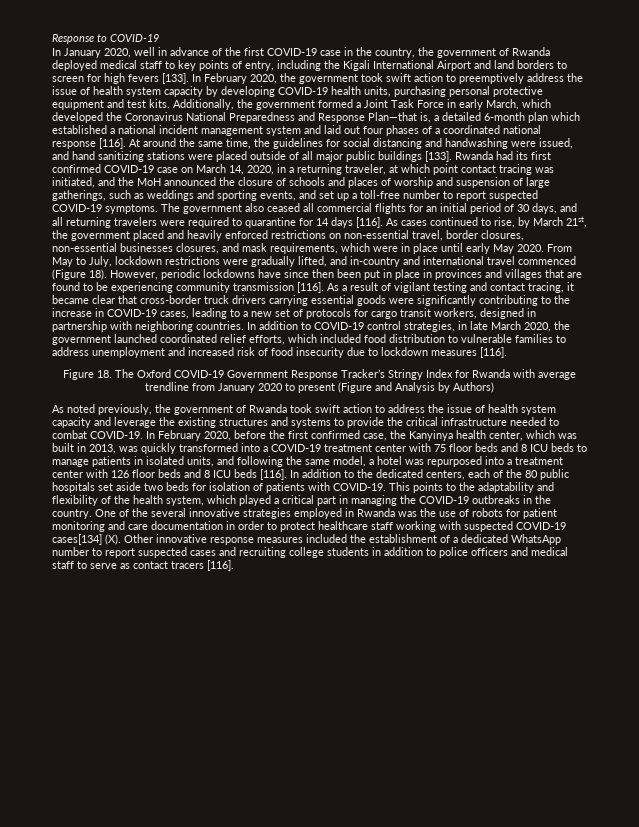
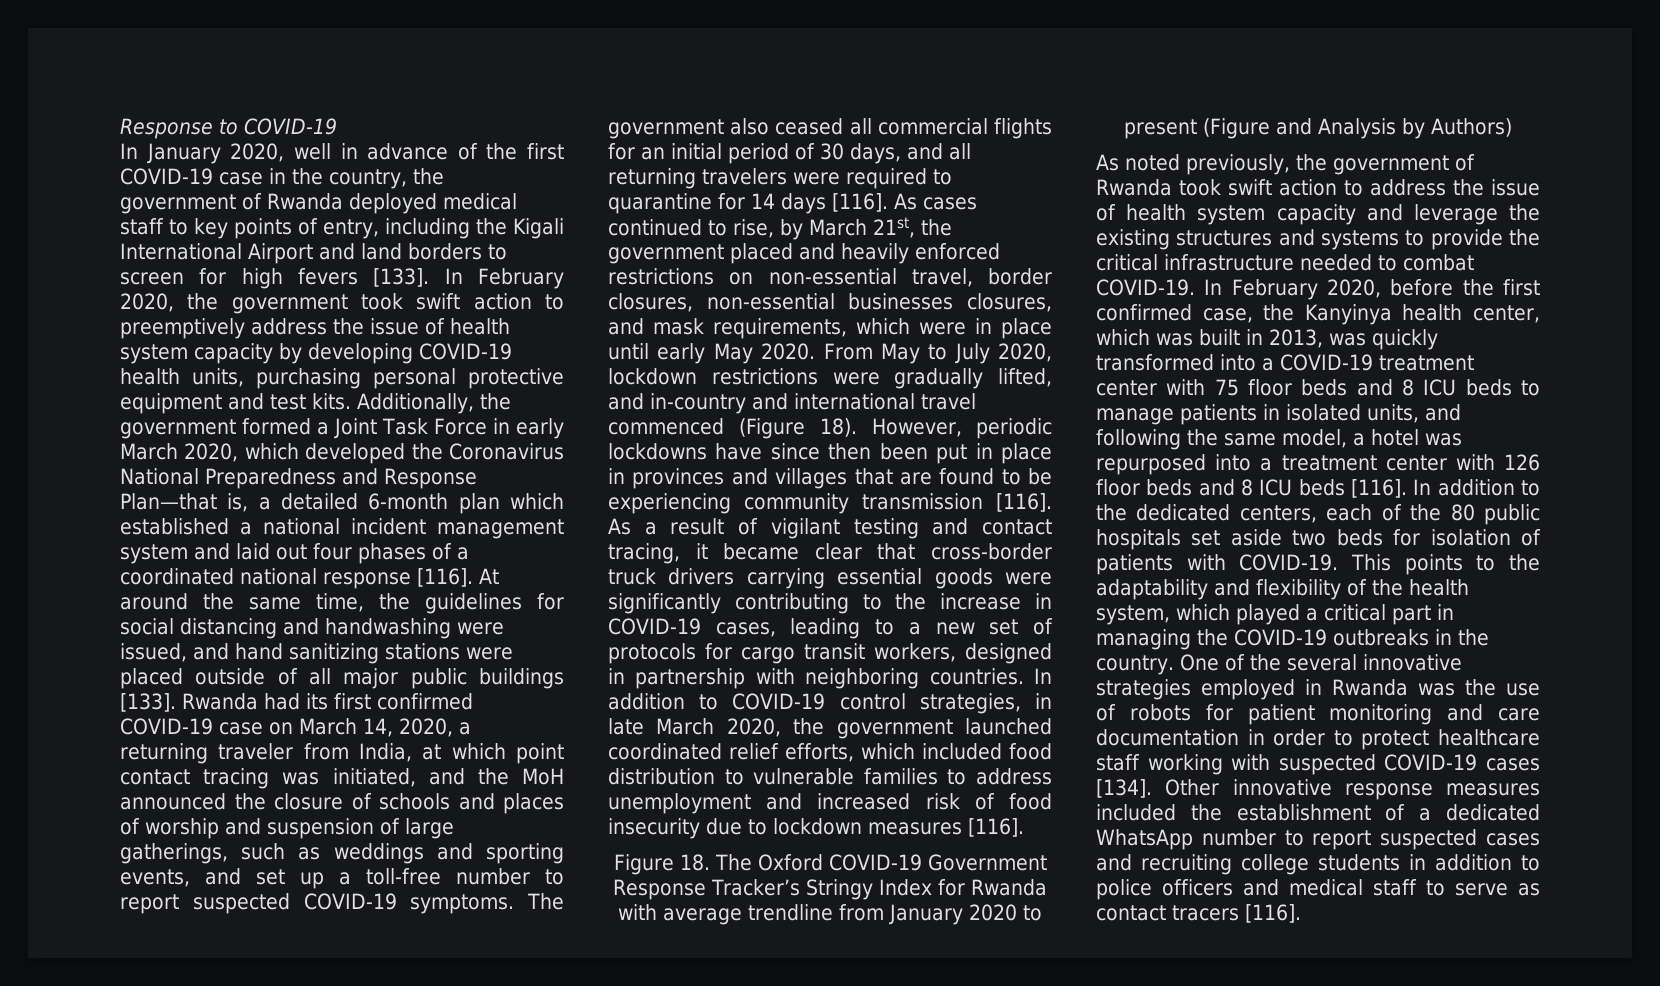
[486,99,519,110] March, -> [120,443,239,462] March 2020,
[277,164,286,173] in -> (453, 727) none
[345,164,386,175] traveler, -> [218,743,412,762] traveler from India,
[89,256,112,267] July, -> [954,343,1052,364] July 2020,
[52,534,121,545] cases[134] (X). -> [1486,758,1540,771] [1096,779,1152,798] cases [134].

